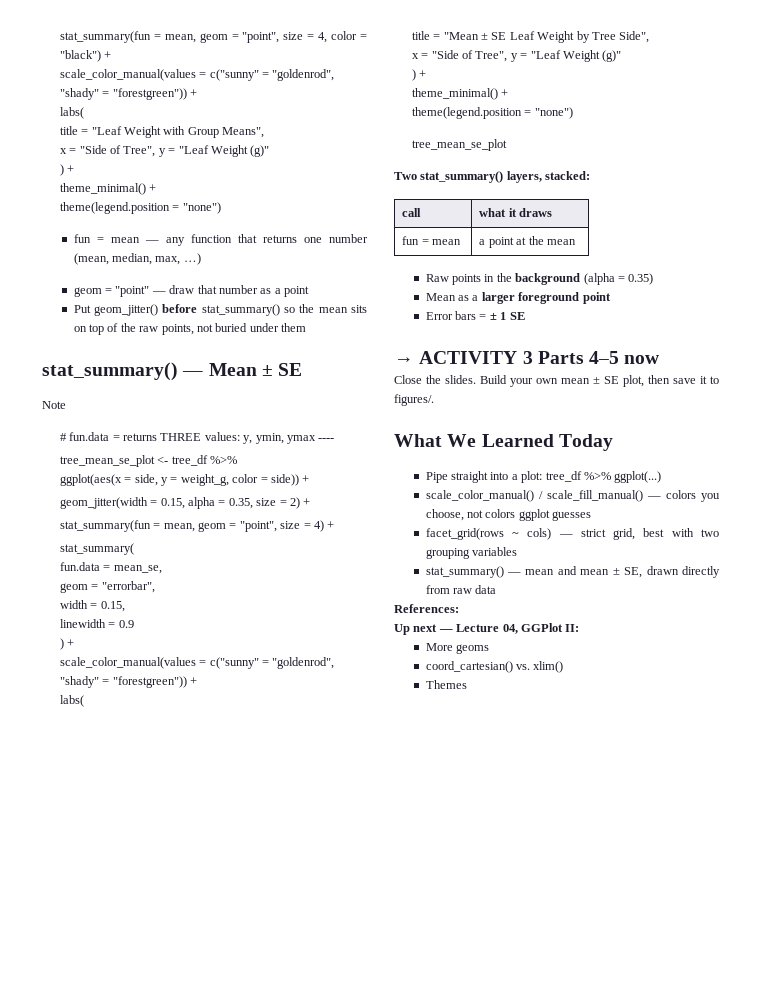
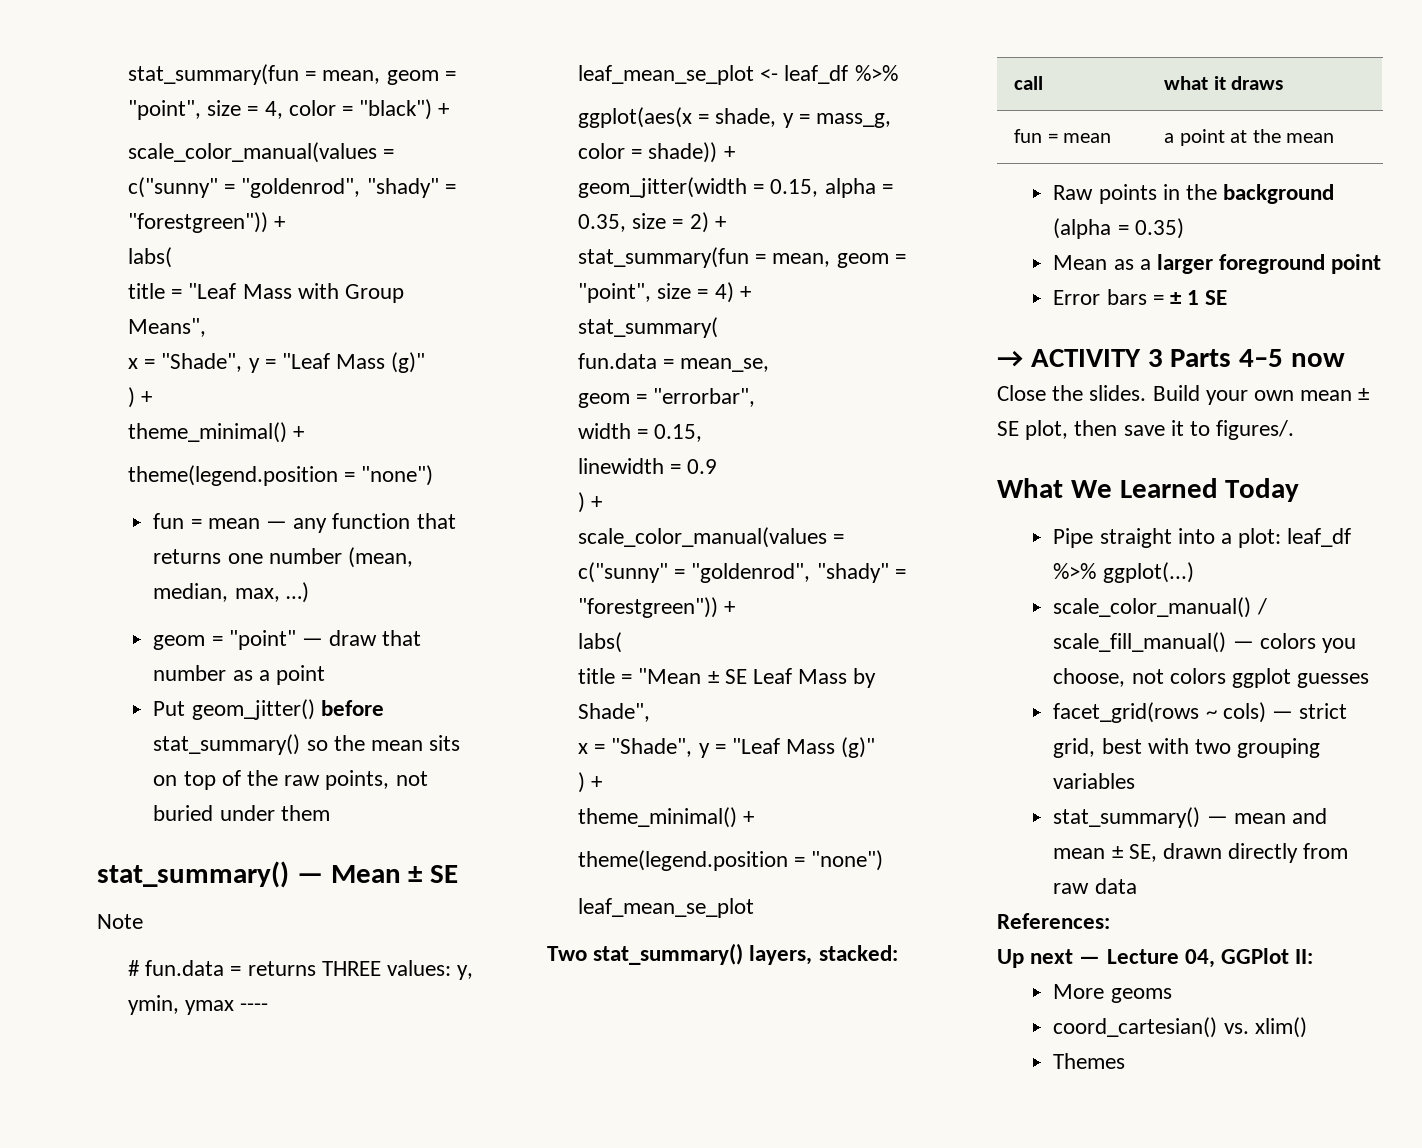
[124,126,162,138] Weight -> [242,284,292,299] Mass
[79,145,248,157] "Side of Tree", y = "Leaf Weight -> [161,353,386,373] "Shade", y = "Leaf Mass
[59,455,208,467] tree_mean_se_plot <- tree_df -> [578,65,849,85] leaf_mean_se_plot <- leaf_df
[134,474,299,486] side, y = weight_g, color = side)) -> [715,108,892,128] [578,142,718,163] shade, y = mass_g, color = shade))
[537,31,650,43] [411,50,622,62] [411,69,427,81] [411,88,509,100] [411,107,573,119] [411,139,507,151] Weight by Tree Side", // x = "Side of Tree", y = "Leaf Weight (g)" // ) + // theme_minimal() + // theme(legend.position = "none") // tree_mean_se_plot -> [798,668,877,688] [578,703,651,722] [578,737,876,758] [578,772,603,793] [578,807,755,828] [578,850,884,871] [578,898,755,918] Mass by Shade", // x = "Shade", y = "Leaf Mass (g)" // ) + // theme_minimal() + // theme(legend.position = "none") // leaf_mean_se_plot
[545,471,582,482] tree_df -> [1287,528,1352,547] leaf_df

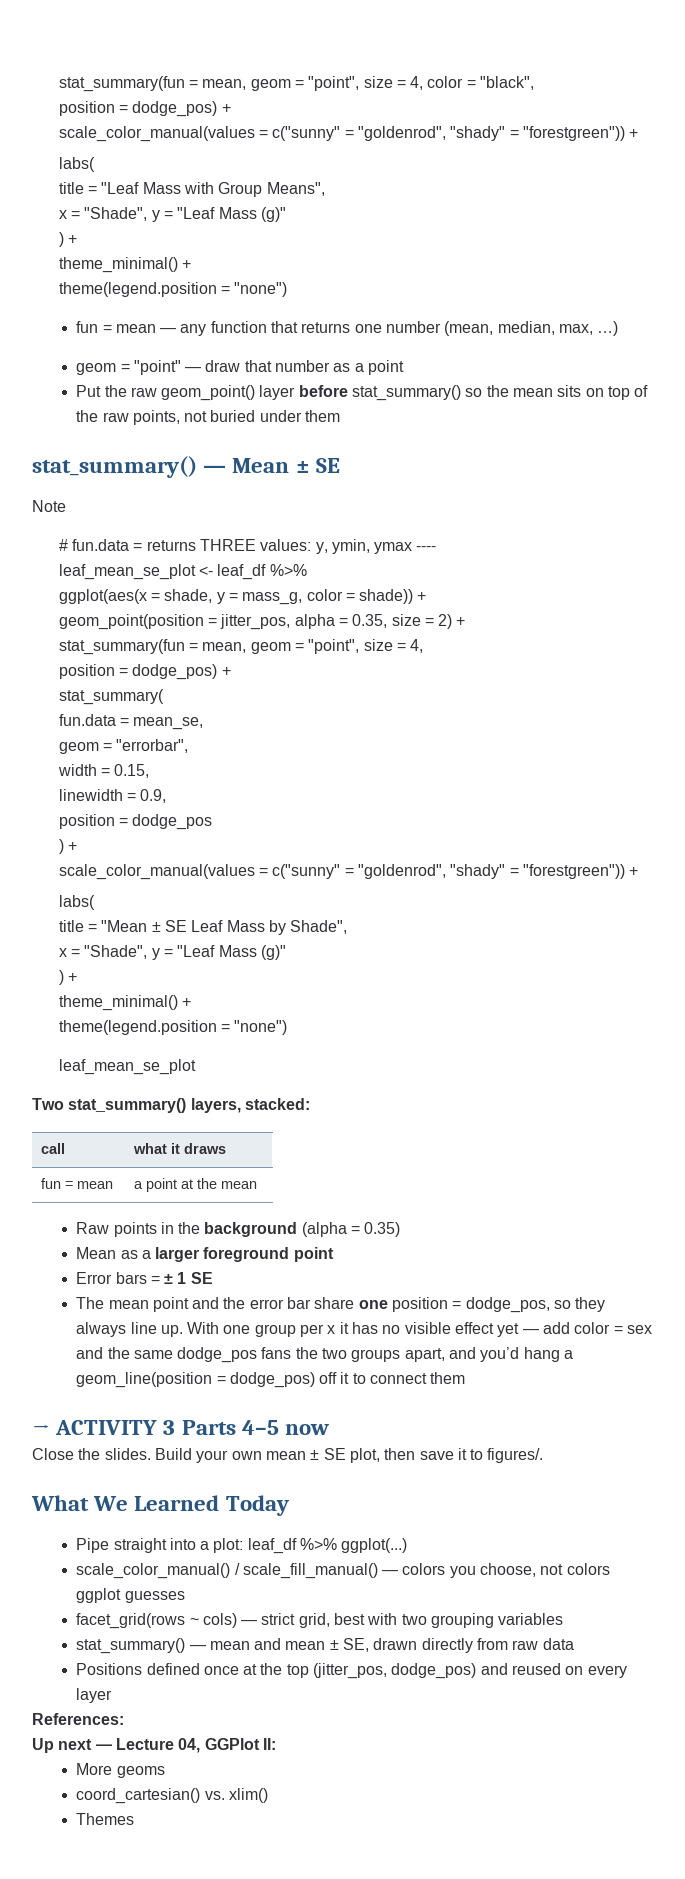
[359,99,433,120] "black") -> [480,76,535,90] [58,101,218,117] "black", // position = dodge_pos)
[191,699,315,720] geom_jitter() -> [104,385,296,401] the raw geom_point() layer
[578,177,819,198] geom_jitter(width = 0.15, -> [58,614,291,630] geom_point(position = jitter_pos,
[714,282,734,303] 4) -> [410,639,424,653] [58,664,218,680] 4, // position = dodge_pos)
[687,459,718,474] 0.9 -> [140,789,167,803] [58,814,213,830] 0.9, // position = dodge_pos
(1228, 297) none -> [76,1297,606,1313] [76,1322,652,1337] [76,1347,574,1363] [76,1372,466,1388] // The mean point and the error bar share one position = dodge_pos, so they always line up. With one group per x it has no visible effect yet — add color = sex and the same dodge_pos fans the two groups apart, and you’d hang a geom_line(position = dodge_pos) off it to connect them
(1137, 886) none -> [76,1663,627,1679] [76,1688,113,1703] // Positions defined once at the top (jitter_pos, dodge_pos) and reused on every layer

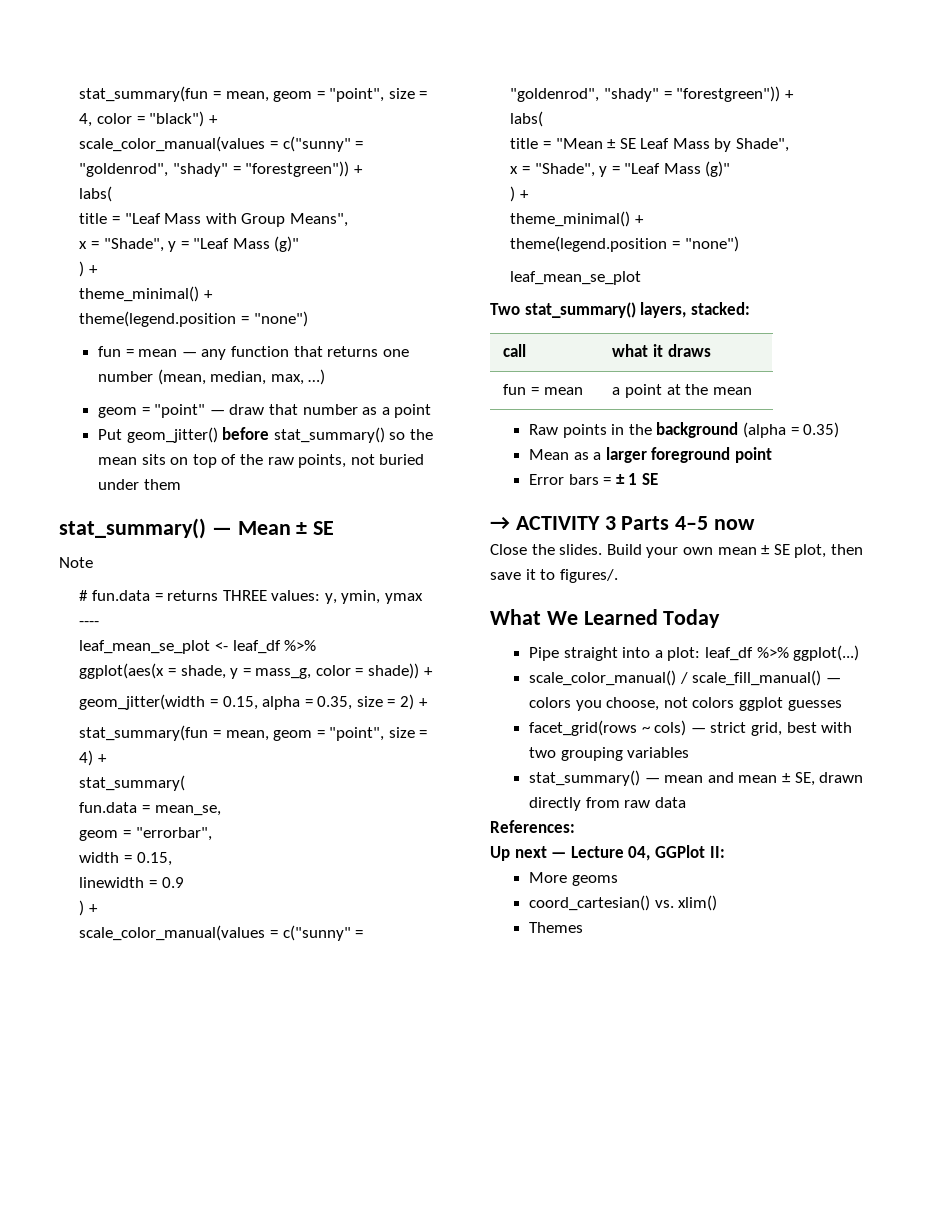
[480,76,535,90] [58,101,218,117] "black", // position = dodge_pos) -> [149,111,205,127] "black")
[104,385,296,401] the raw geom_point() layer -> [126,427,218,443] geom_jitter()
[58,614,291,630] geom_point(position = jitter_pos, -> [79,694,258,710] geom_jitter(width = 0.15,
[410,639,424,653] [58,664,218,680] 4, // position = dodge_pos) -> [79,750,94,766] 4)
[140,789,167,803] [58,814,213,830] 0.9, // position = dodge_pos -> [161,877,184,888] 0.9
[76,1297,606,1313] [76,1322,652,1337] [76,1347,574,1363] [76,1372,466,1388] // The mean point and the error bar share one position = dodge_pos, so they always line up. With one group per x it has no visible effect yet — add color = sex and the same dodge_pos fans the two groups apart, and you’d hang a geom_line(position = dodge_pos) off it to connect them -> (658, 479) none
[76,1663,627,1679] [76,1688,113,1703] // Positions defined once at the top (jitter_pos, dodge_pos) and reused on every layer -> (686, 802) none

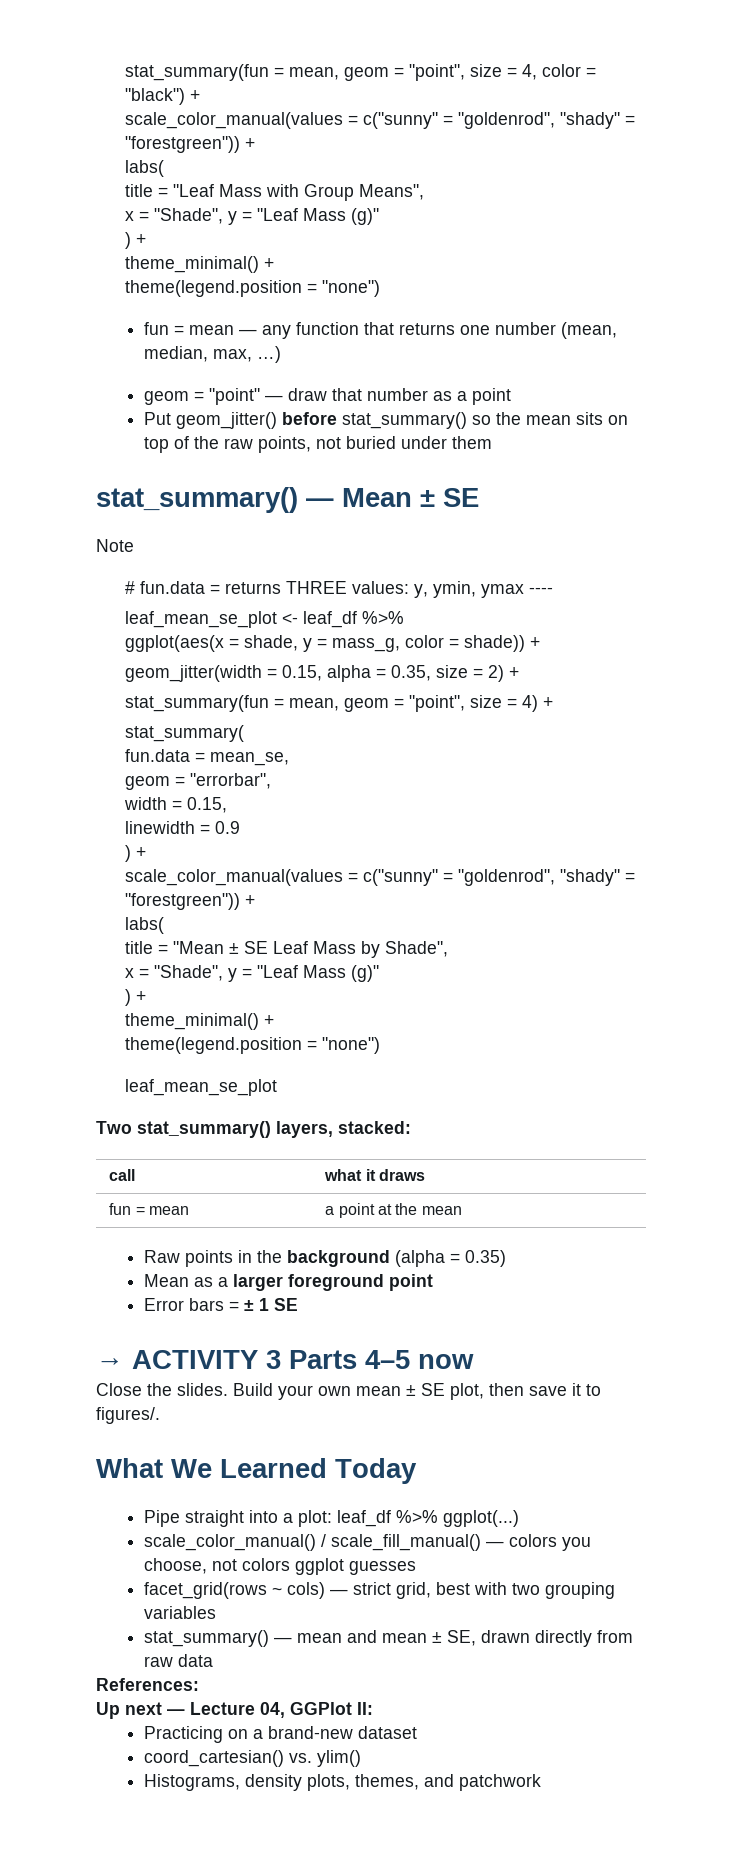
[529,872,618,886] [529,895,718,911] [529,922,584,933] More geoms // coord_cartesian() vs. xlim() // Themes -> [144,1726,418,1743] [144,1750,362,1767] [144,1774,542,1791] Practicing on a brand-new dataset // coord_cartesian() vs. ylim() // Histograms, density plots, themes, and patchwork

